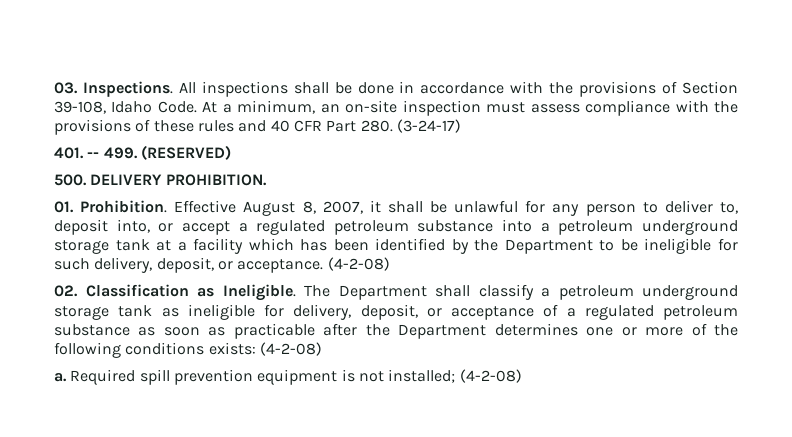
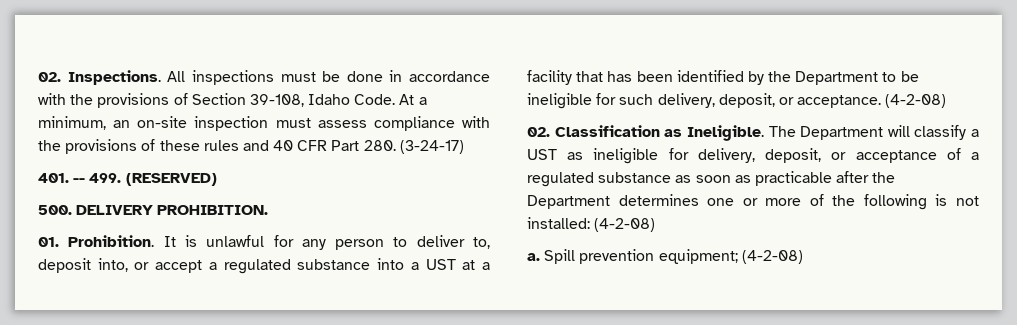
[54,82,78,94] 03. -> [38,72,61,82] 02.
[293,82,329,94] shall -> [280,72,316,82] must
[174,200,448,216] Effective August 8, 2007, it shall be -> [163,235,197,247] It is
[333,220,409,235] petroleum -> (291, 266) none
[558,220,738,235] [54,239,150,254] petroleum underground storage tank -> [425,259,456,270] UST
[248,238,294,251] which -> [576,71,604,82] that
[435,285,470,297] shall -> [887,125,910,137] will
[558,285,738,300] [54,305,153,320] petroleum underground storage tank -> [527,149,557,160] UST
[663,305,738,320] petroleum -> (594, 179) none
[125,342,256,355] conditions exists: -> [935,194,979,206] [527,217,590,229] is not installed:
[70,369,456,385] Required spill prevention equipment is not installed; -> [544,249,738,264] Spill prevention equipment;

